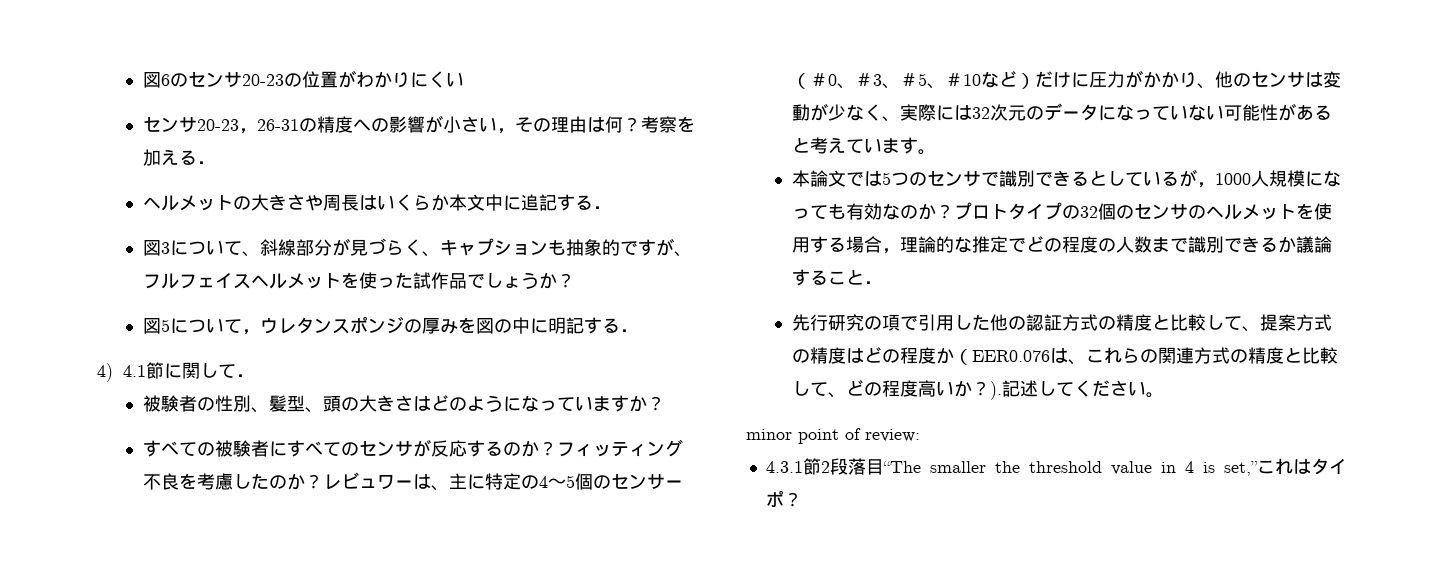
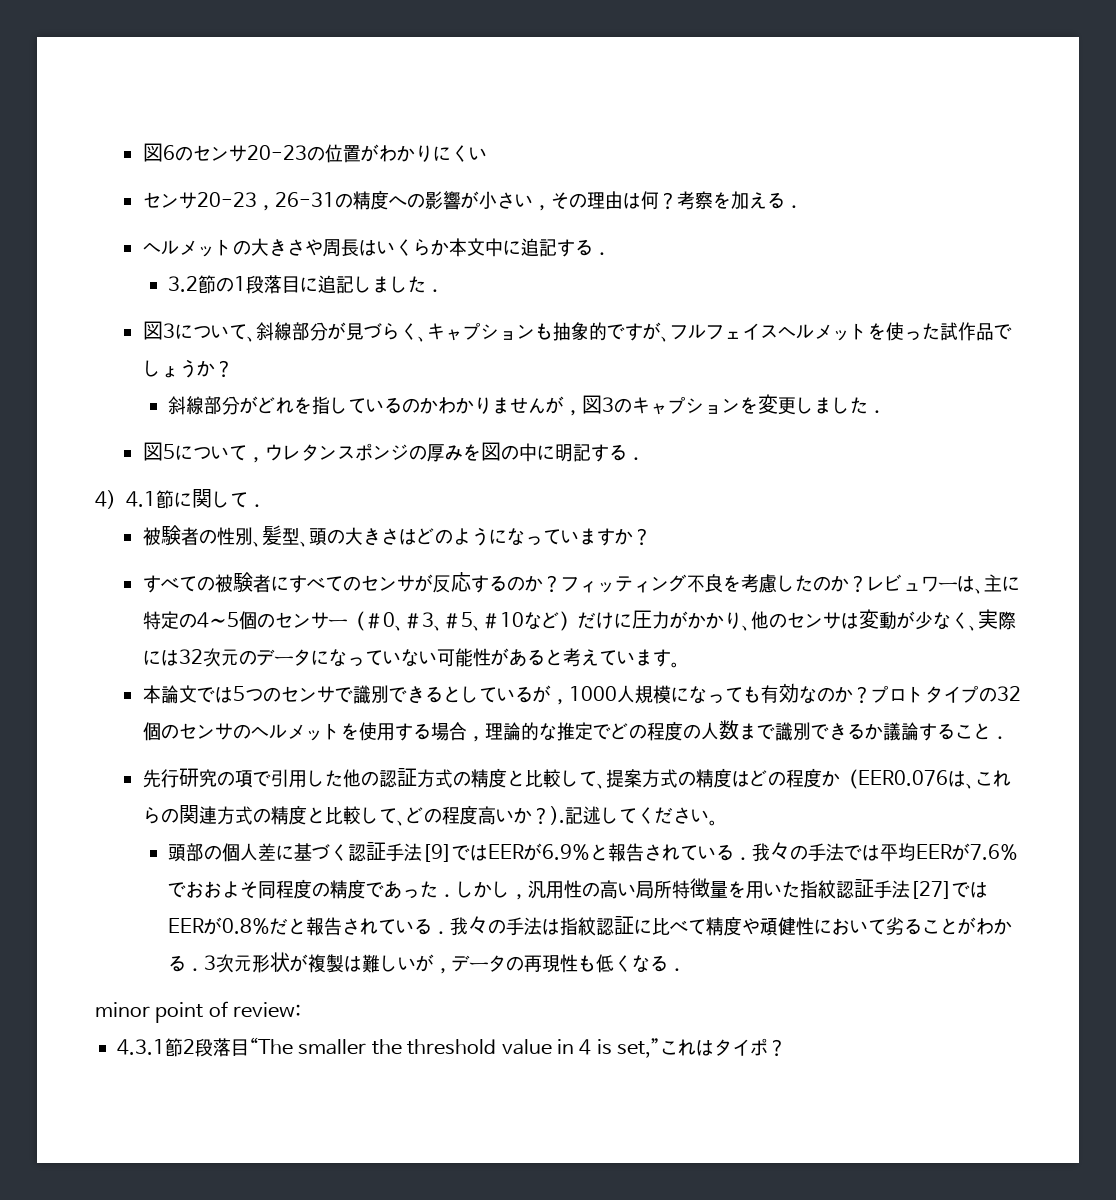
(611, 207) none -> [167,275,444,294] // 3.2節の1段落目に追記しました．
(575, 280) none -> [167,394,886,416] // 斜線部分がどれを指しているのかわかりませんが，図3のキャプションを変更しました．
(1164, 395) none -> [167,842,1018,862] [167,878,988,900] [167,916,1012,936] [167,952,686,974] // 頭部の個人差に基づく認証手法[9]ではEERが6.9%と報告されている．我々の手法では平均EERが7.6%でおおよそ同程度の精度であった．しかし，汎用性の高い局所特徴量を用いた指紋認証手法[27]ではEERが0.8%だと報告されている．我々の手法は指紋認証に比べて精度や頑健性において劣ることがわかる．3次元形状が複製は難しいが，データの再現性も低くなる．

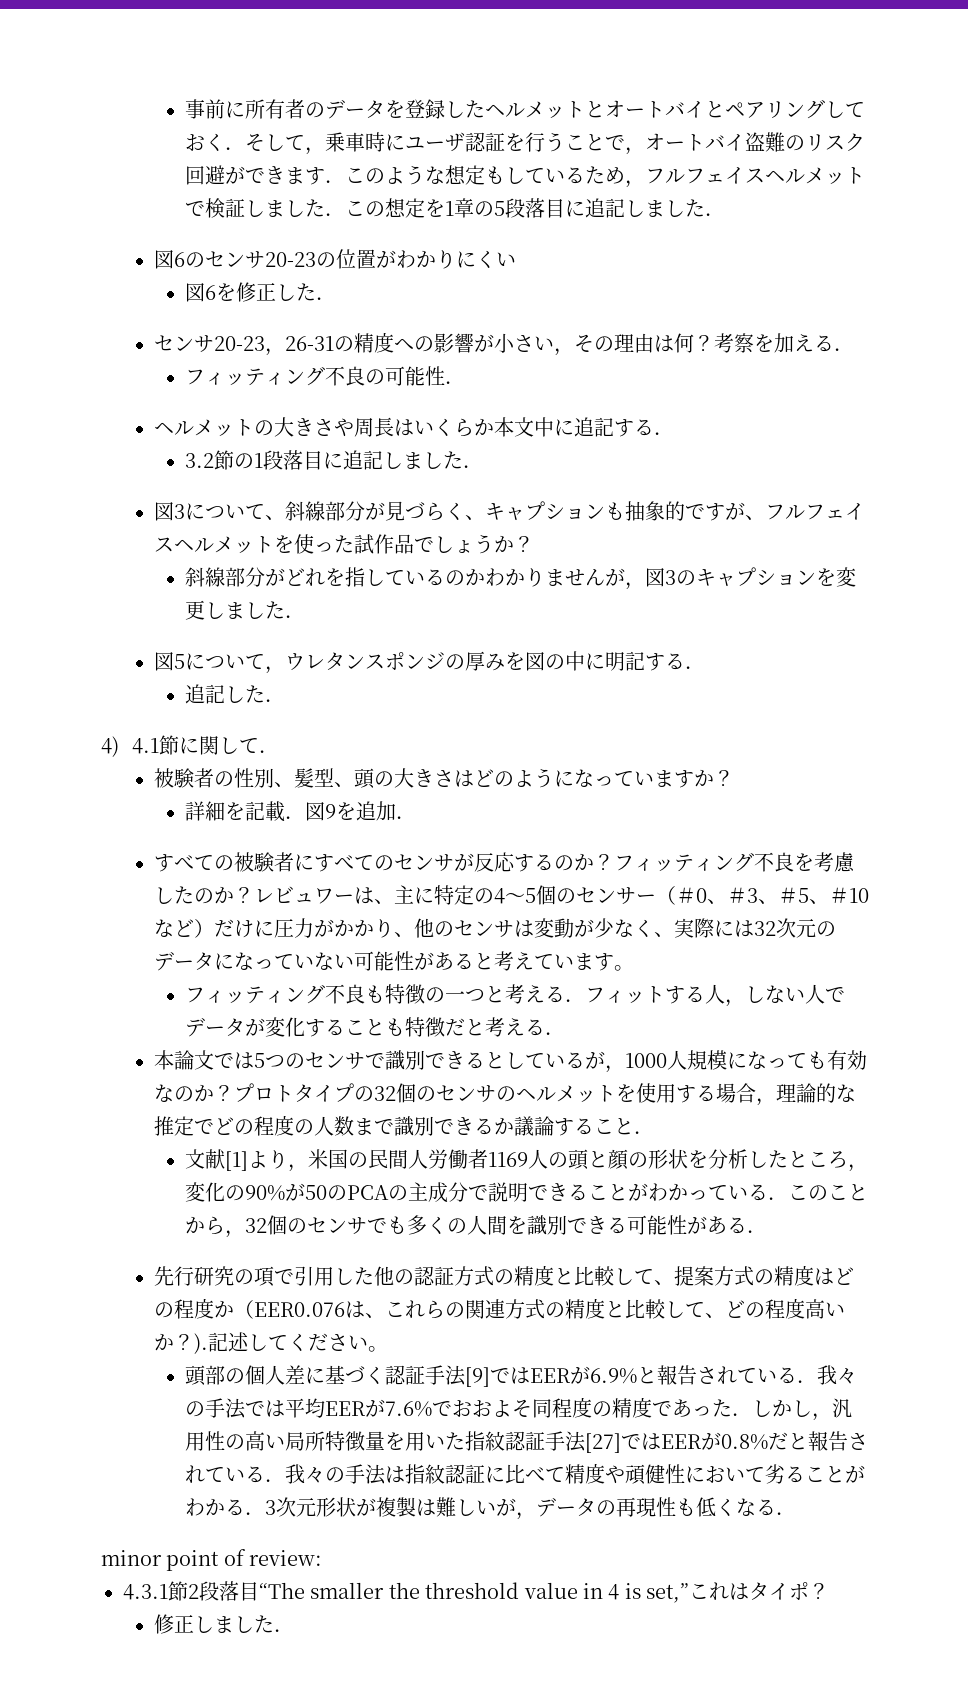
(142, 152) none -> [185,99,866,119] [185,132,866,155] [185,165,866,188] [185,198,726,218] 事前に所有者のデータを登録したヘルメットとオートバイとペアリングしておく．そして，乗車時にユーザ認証を行うことで，オートバイ盗難のリスク回避ができます．このような想定もしているため，フルフェイスヘルメットで検証しました．この想定を1章の5段落目に追記しました． //
(487, 153) none -> [185,282,337,302] // 図6を修正した．
(803, 207) none -> [185,366,466,386] // フィッティング不良の可能性．
(645, 459) none -> [185,684,286,704] // 追記した．
(651, 537) none -> [185,801,417,822] // 詳細を記載．図9を追加．
(680, 665) none -> [185,984,846,1007] [185,1017,566,1037] // フィッティング不良も特徴の一つと考える．フィットする人，しない人でデータが変化することも特徴だと考える．
(1009, 738) none -> [185,1149,869,1172] [185,1182,869,1203] [185,1215,768,1238] // 文献[1]より，米国の民間人労働者1169人の頭と顔の形状を分析したところ，変化の90%が50のPCAの主成分で説明できることがわかっている．このことから，32個のセンサでも多くの人間を識別できる可能性がある．
(787, 1048) none -> [154,1614,295,1634] // 修正しました．

